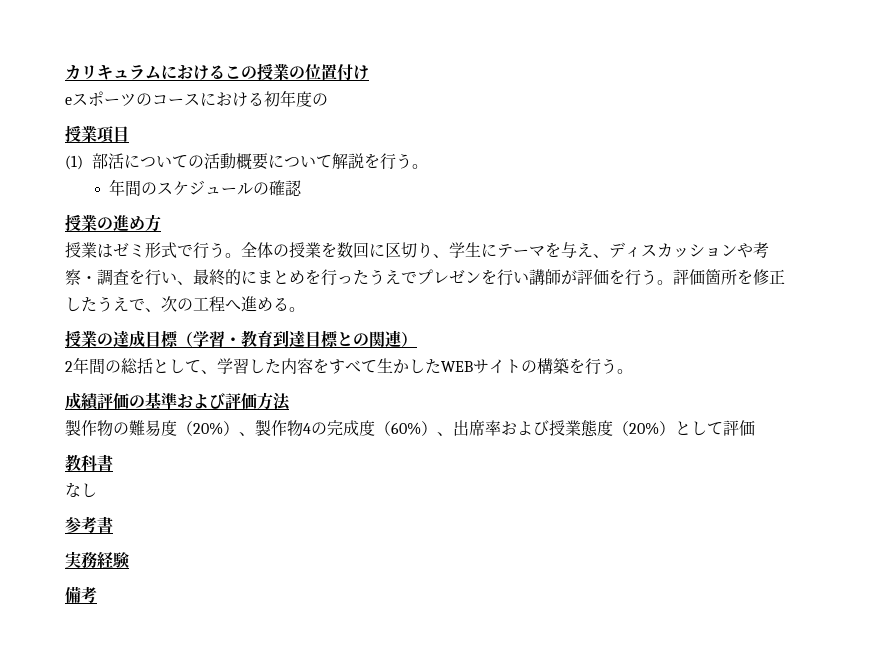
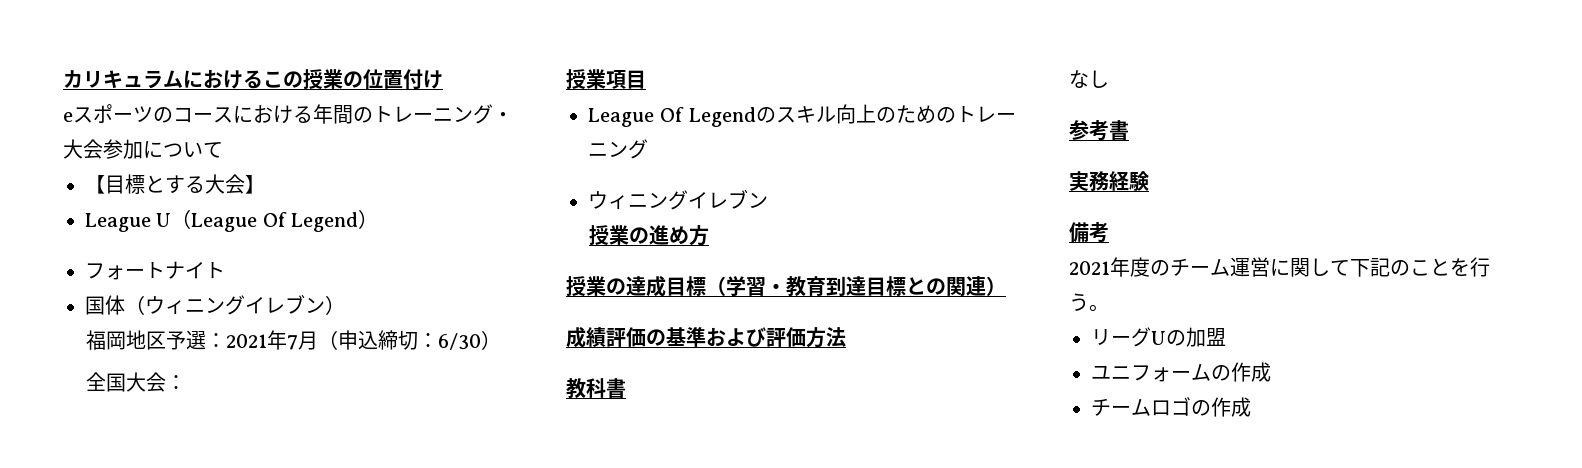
[264,90,328,107] [65,125,129,143] [65,153,428,170] [109,179,303,196] [65,214,161,232] [65,242,769,259] [65,269,785,286] [65,296,305,312] 初年度の // 授業項目 // (1)部活についての活動概要について解説を行う。 // 年間のスケジュールの確認 // 授業の進め方 // 授業はゼミ形式で行う。全体の授業を数回に区切り、学生にテーマを与え、ディスカッションや考察・調査を行い、最終的にまとめを行ったうえでプレゼンを行い講師が評価を行う。評価箇所を修正したうえで、次の工程へ進める。 -> [313,104,513,124] [63,139,223,159] [85,174,265,194] [85,209,379,232] [85,261,225,280] [85,294,345,315] [85,330,501,350] [85,372,186,392] [566,69,646,89] [588,104,1016,127] [588,139,648,159] [588,189,768,210] [588,225,709,246] 年間のトレーニング・大会参加について // 【目標とする大会】 // League U（League Of Legend） // フォートナイト // 国体（ウィニングイレブン） // 福岡地区予選：2021年7月（申込締切：6/30） // 全国大会： // 授業項目 // League Of Legendのスキル向上のためのトレーニング // ウィニングイレブン // 授業の進め方
[65,357,633,375] // 2年間の総括として、学習した内容をすべて生かしたWEBサイトの構築を行う。 -> (1006, 286) none
[65,419,755,437] // 製作物の難易度（20%）、製作物4の完成度（60%）、出席率および授業態度（20%）として評価 -> (846, 337) none
(97, 594) none -> [1069,257,1490,277] [1069,293,1109,312] [1091,327,1226,347] [1091,362,1271,382] [1091,397,1251,417] // 2021年度のチーム運営に関して下記のことを行う。 // リーグUの加盟 // ユニフォームの作成 // チームロゴの作成

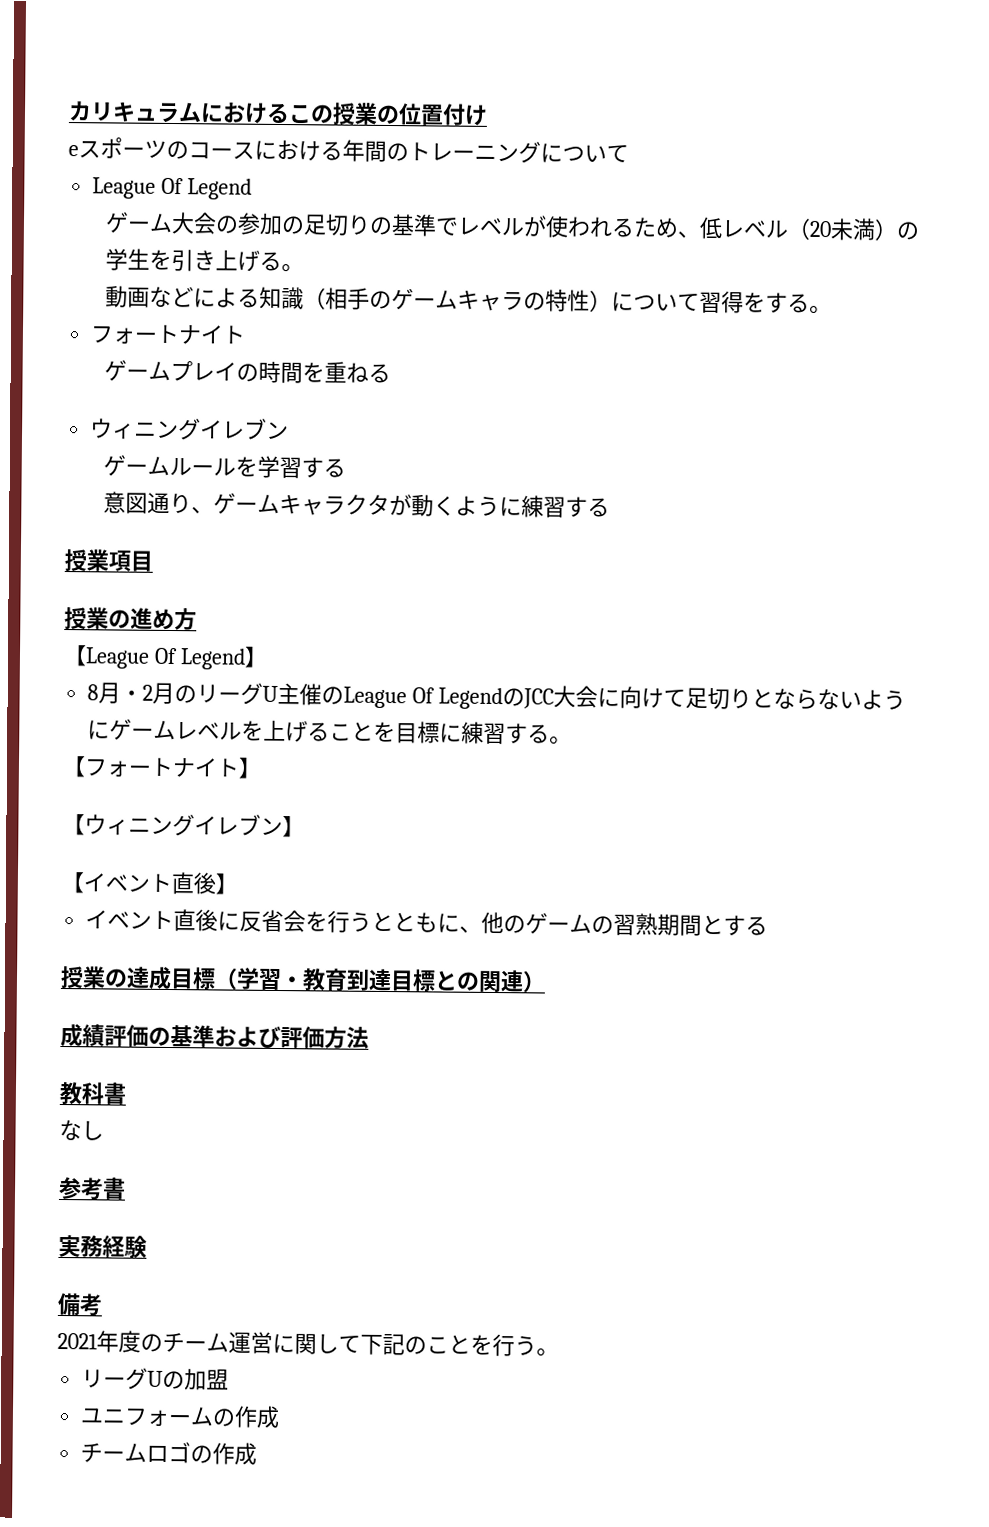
[493,112,513,122] [63,139,143,159] ・大会参加 -> (541, 152) none
[85,174,265,194] [85,209,379,232] [85,261,225,280] [85,294,345,315] [85,330,501,350] [85,372,186,392] [566,69,646,89] [588,104,1016,127] [588,139,648,159] 【目標とする大会】 // League U（League Of Legend） // フォートナイト // 国体（ウィニングイレブン） // 福岡地区予選：2021年7月（申込締切：6/30） // 全国大会： // 授業項目 // League Of Legendのスキル向上のためのトレーニング -> [92,177,253,200] [104,211,920,241] [104,248,304,273] [104,285,832,315] [90,324,247,345] [103,359,391,384] League Of Legend // ゲーム大会の参加の足切りの基準でレベルが使われるため、低レベル（20未満）の学生を引き上げる。 // 動画などによる知識（相手のゲームキャラの特性）について習得をする。 // フォートナイト // ゲームプレイの時間を重ねる
[588,225,709,246] 授業の進め方 -> [102,454,346,479] [102,491,610,518] [64,549,153,572] [64,607,197,631] [63,645,268,670] [87,682,907,710] [87,718,573,745] [62,756,262,779] [62,814,305,838] [61,872,238,895] [85,909,769,936] ゲームルールを学習する // 意図通り、ゲームキャラクタが動くように練習する // 授業項目 // 授業の進め方 // 【League Of Legend】 // 8月・2月のリーグU主催のLeague Of LegendのJCC大会に向けて足切りとならないようにゲームレベルを上げることを目標に練習する。 // 【フォートナイト】 // 【ウィニングイレブン】 // 【イベント直後】 // イベント直後に反省会を行うとともに、他のゲームの習熟期間とする

